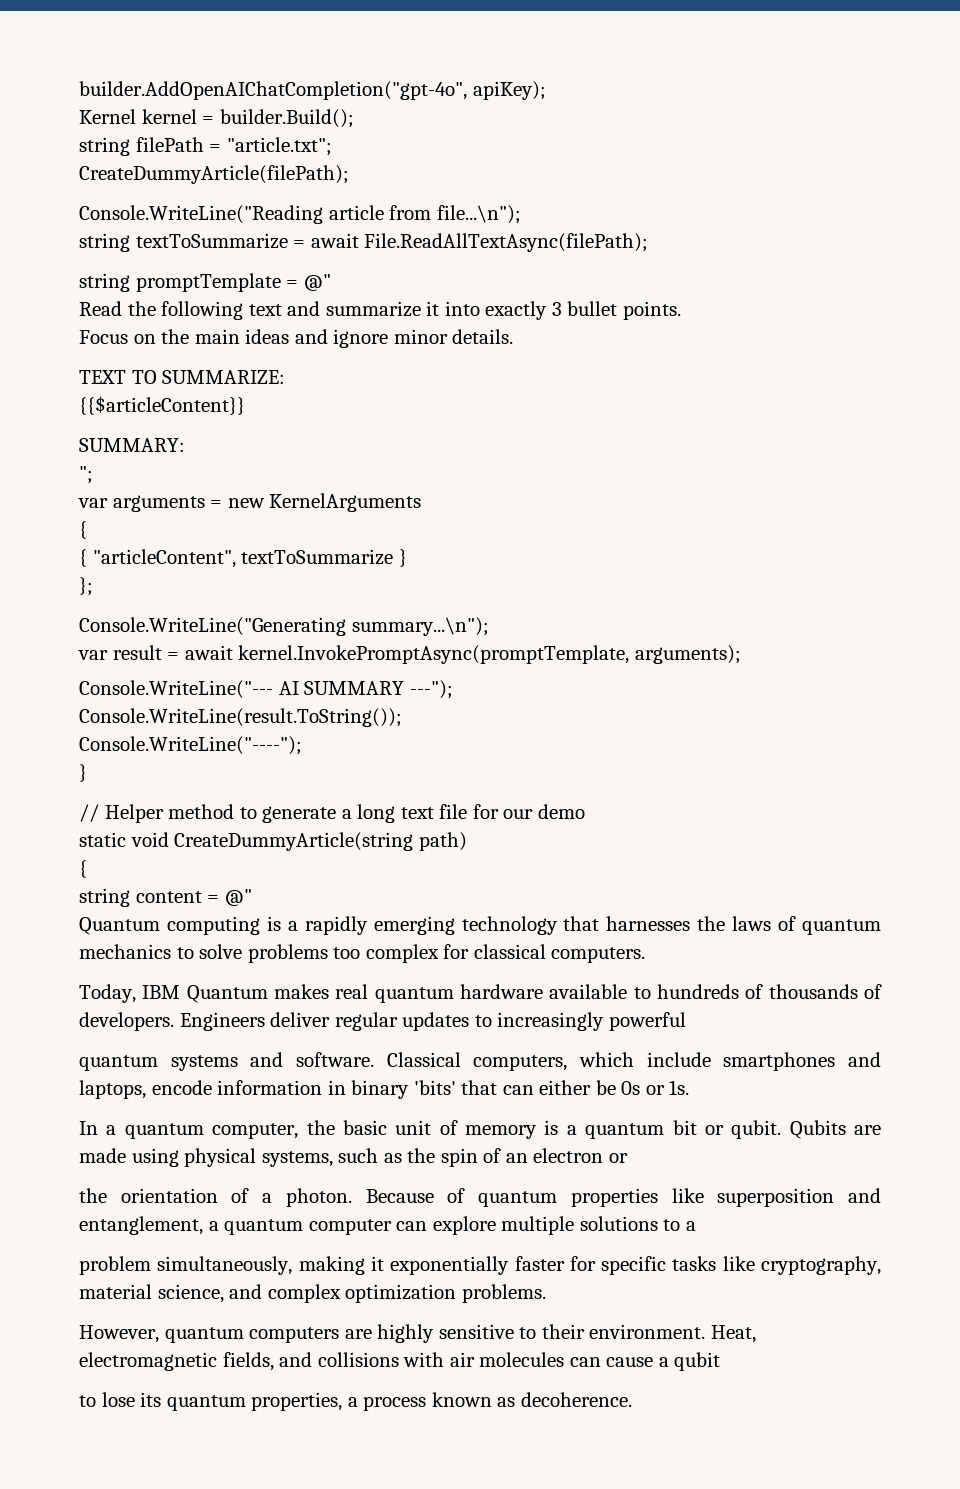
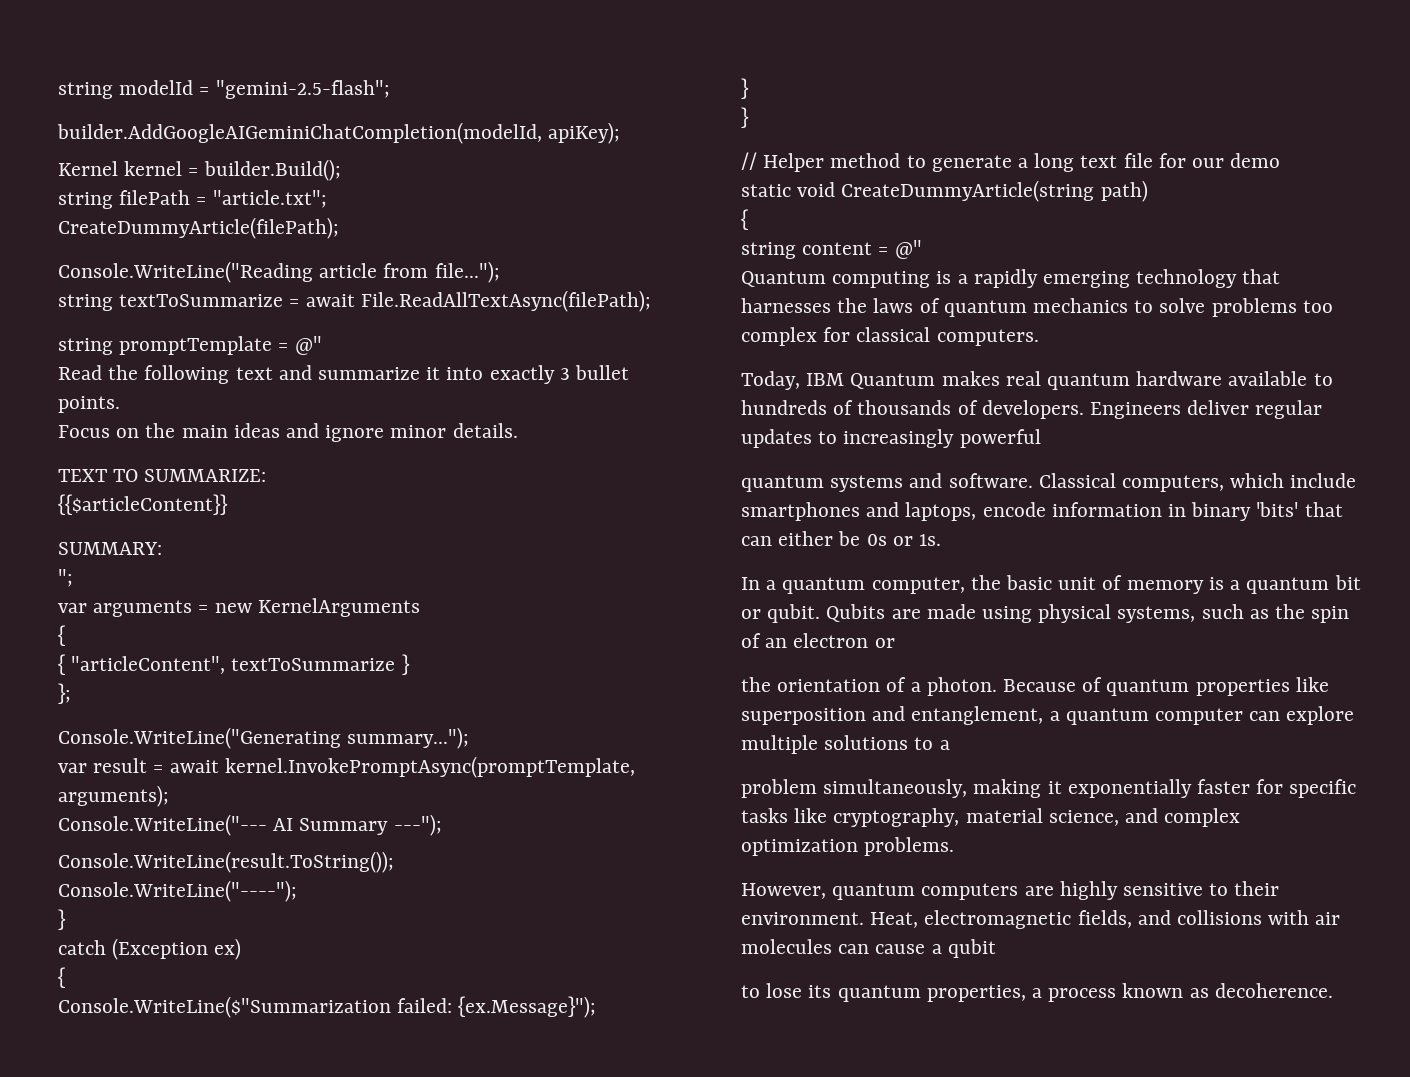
[79,81,467,100] builder.AddOpenAIChatCompletion("gpt-4o", -> [58,80,390,99] [57,122,542,144] string modelId = "gemini-2.5-flash"; // builder.AddGoogleAIGeminiChatCompletion(modelId,
[436,205,521,224] file...\n"); -> [434,261,500,283] file...");
[351,617,489,636] summary...\n"); -> [347,727,470,749] summary...");
[304,681,405,695] SUMMARY -> [299,818,389,835] Summary
(87, 773) none -> [58,938,242,960] [58,967,66,988] [58,996,597,1018] [741,78,749,99] [741,107,749,128] // catch (Exception ex) // { // Console.WriteLine($"Summarization failed: {ex.Message}"); // } // }

